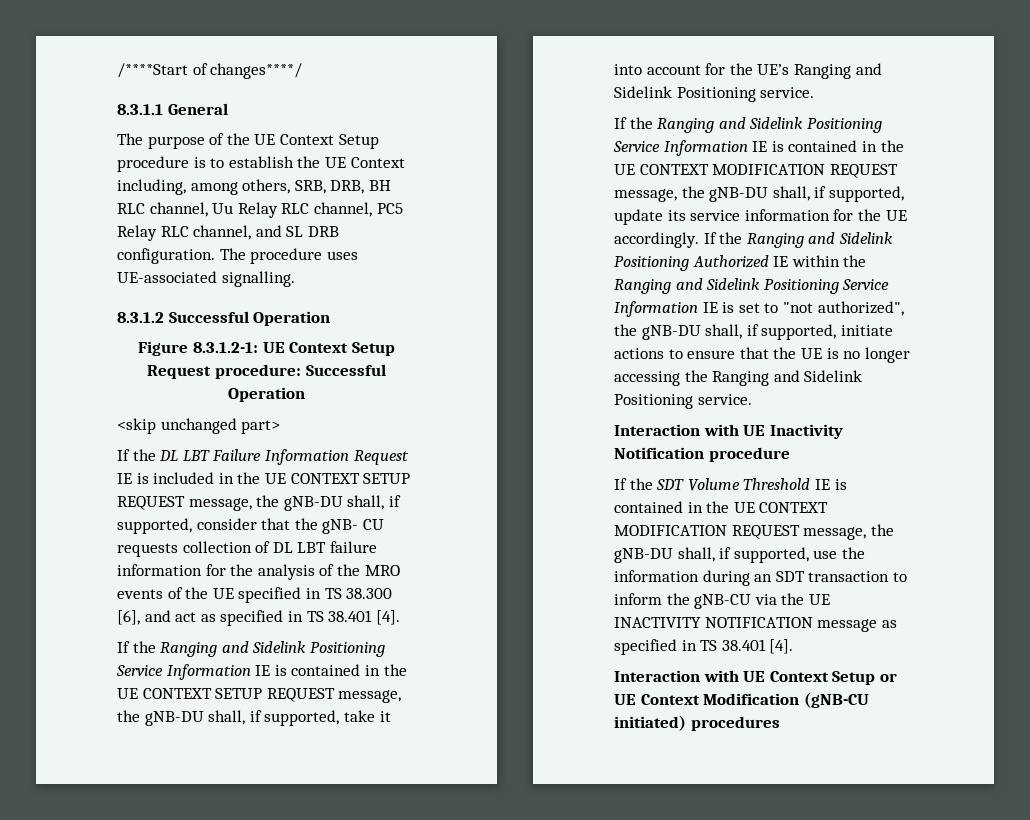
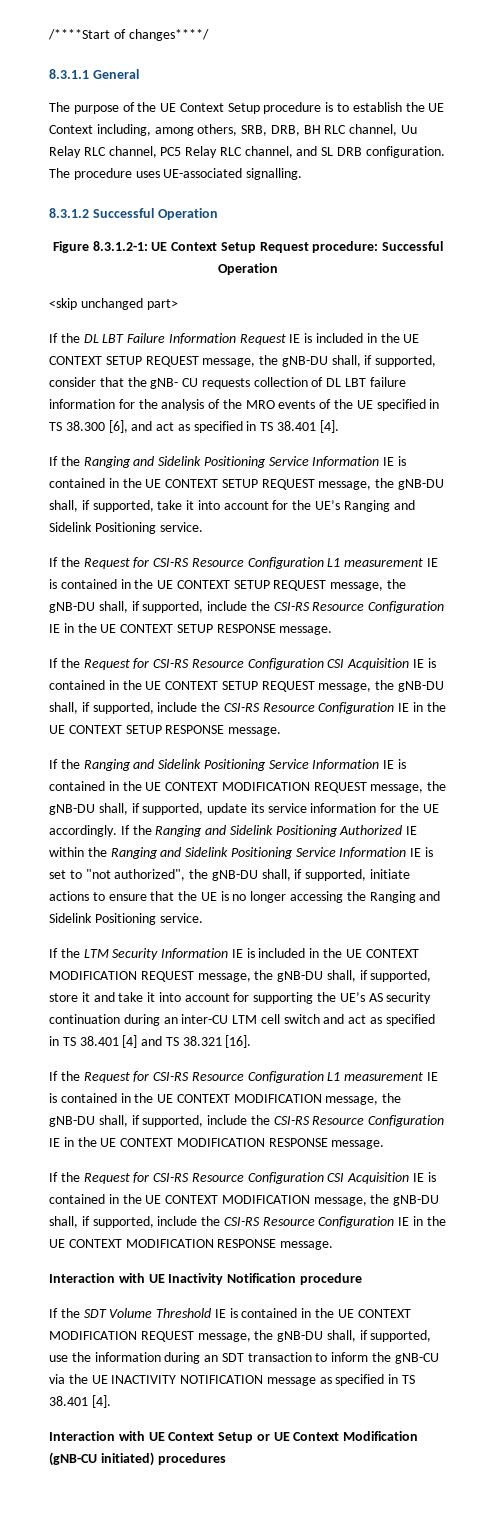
(815, 92) none -> [49,557,439,569] [49,579,407,591] [49,601,445,613] [49,623,333,635] [49,658,436,670] [49,680,445,692] [49,702,446,714] [49,725,282,736] // If the Request for CSI-RS Resource Configuration L1 measurement IE is contained in the UE CONTEXT SETUP REQUEST message, the gNB-DU shall, if supported, include the CSI-RS Resource Configuration IE in the UE CONTEXT SETUP RESPONSE message. // If the Request for CSI-RS Resource Configuration CSI Acquisition IE is contained in the UE CONTEXT SETUP REQUEST message, the gNB-DU shall, if supported, include the CSI-RS Resource Configuration IE in the UE CONTEXT SETUP RESPONSE message.
(752, 399) none -> [49,948,419,960] [49,970,432,982] [49,992,432,1004] [49,1014,435,1026] [49,1035,252,1048] [49,1071,439,1083] [49,1093,402,1105] [49,1115,445,1127] [49,1137,385,1149] [49,1172,436,1184] [49,1194,440,1206] [49,1216,446,1228] [49,1239,334,1250] // If the LTM Security Information IE is included in the UE CONTEXT MODIFICATION REQUEST message, the gNB-DU shall, if supported, store it and take it into account for supporting the UE’s AS security continuation during an inter-CU LTM cell switch and act as specified in TS 38.401 [4] and TS 38.321 [16]. // If the Request for CSI-RS Resource Configuration L1 measurement IE is contained in the UE CONTEXT MODIFICATION message, the gNB-DU shall, if supported, include the CSI-RS Resource Configuration IE in the UE CONTEXT MODIFICATION RESPONSE message. // If the Request for CSI-RS Resource Configuration CSI Acquisition IE is contained in the UE CONTEXT MODIFICATION message, the gNB-DU shall, if supported, include the CSI-RS Resource Configuration IE in the UE CONTEXT MODIFICATION RESPONSE message.

